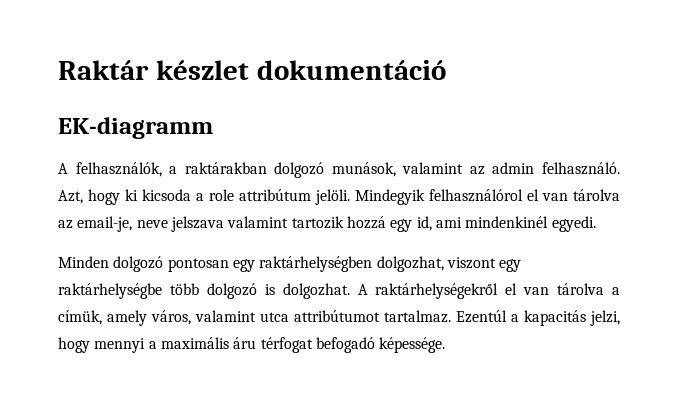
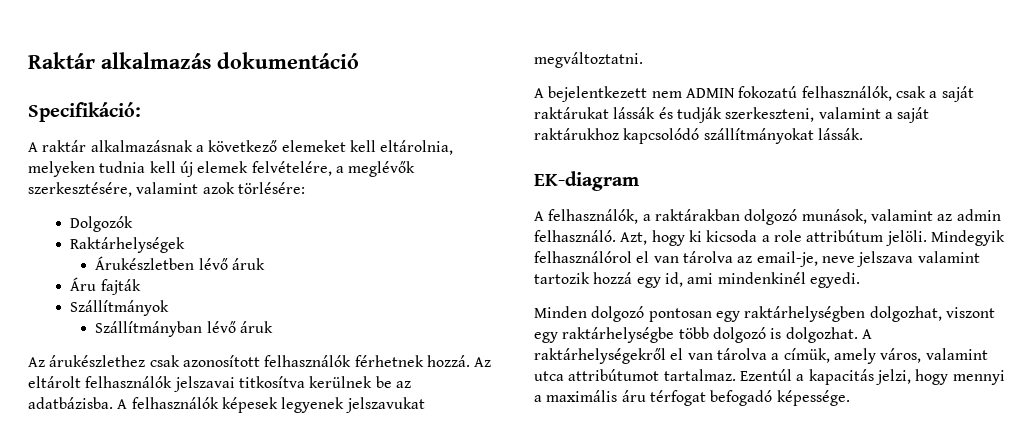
[155,60,249,80] készlet -> [101,52,211,69] alkalmazás
[58,117,213,139] EK-diagramm -> [28,102,141,122] [28,140,454,155] [28,161,416,177] [28,182,305,197] [70,216,134,232] [70,237,186,253] [95,256,265,270] [70,277,141,295] [70,300,170,316] [95,321,273,337] [28,355,492,367] [28,376,411,392] [28,397,425,413] [534,52,643,68] [534,86,974,102] [534,107,930,123] [534,128,863,144] [534,171,639,191] Specifikáció: // A raktár alkalmazásnak a következő elemeket kell eltárolnia, melyeken tudnia kell új elemek felvételére, a meglévők szerkesztésére, valamint azok törlésére: // Dolgozók // Raktárhelységek // Árukészletben lévő áruk // Áru fajták // Szállítmányok // Szállítmányban lévő áruk // Az árukészlethez csak azonosított felhasználók férhetnek hozzá. Az eltárolt felhasználók jelszavai titkosítva kerülnek be az adatbázisba. A felhasználók képesek legyenek jelszavukat megváltoztatni. // A bejelentkezett nem ADMIN fokozatú felhasználók, csak a saját raktárukat lássák és tudják szerkeszteni, valamint a saját raktárukhoz kapcsolódó szállítmányokat lássák. // EK-diagram

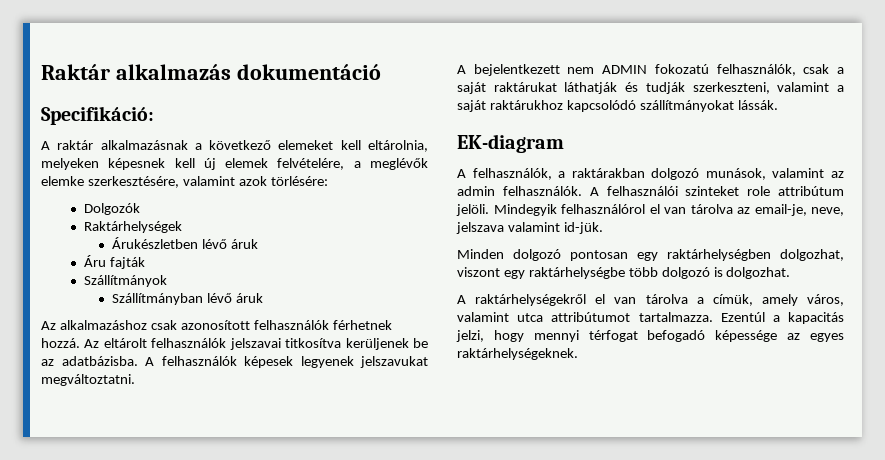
[99,161,146,173] tudnia -> [108,158,166,170] képesnek
(416, 169) none -> [41,176,84,186] elemke
[49,355,146,367] árukészlethez -> [59,320,147,330] alkalmazáshoz
[309,376,373,388] kerülnek -> [345,338,409,350] kerüljenek
[613,107,656,119] lássák -> [564,82,618,94] láthatják
[534,230,770,246] felhasználó. Azt, hogy ki kicsoda a -> [502,186,740,196] felhasználók. A felhasználói szinteket
[821,256,855,263] neve -> [811,207,844,216] neve,
[534,272,860,288] tartozik hozzá egy id, ami mindenkinél egyedi. -> [563,222,603,234] id-jük.
(858, 335) none -> (791, 273) //
[663,369,736,381] tartalmaz. -> [638,312,713,322] tartalmazza.
[534,390,850,406] a maximális áru térfogat befogadó képessége. -> [588,330,845,342] [457,348,578,360] térfogat befogadó képessége az egyes raktárhelységeknek.

